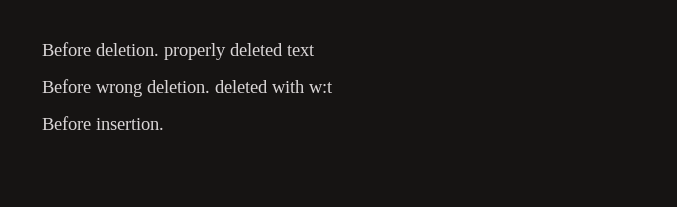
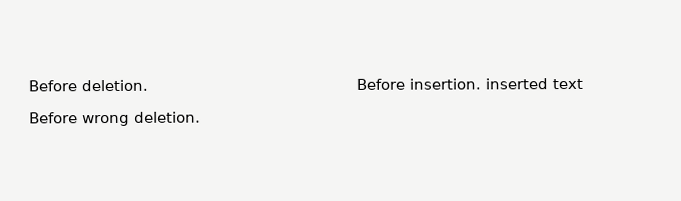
[164,43,315,60] properly deleted text -> (148, 85) none
[215,80,333,93] deleted with w:t -> (201, 117) none
(164, 124) none -> [485,78,583,90] inserted text

